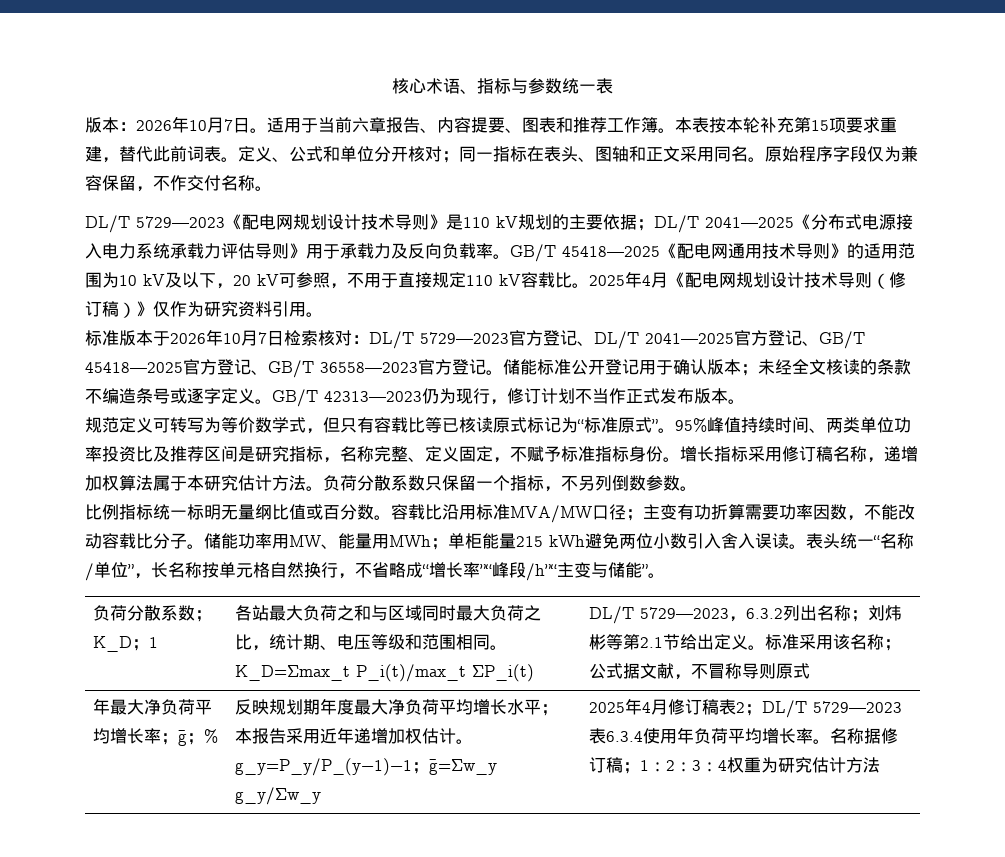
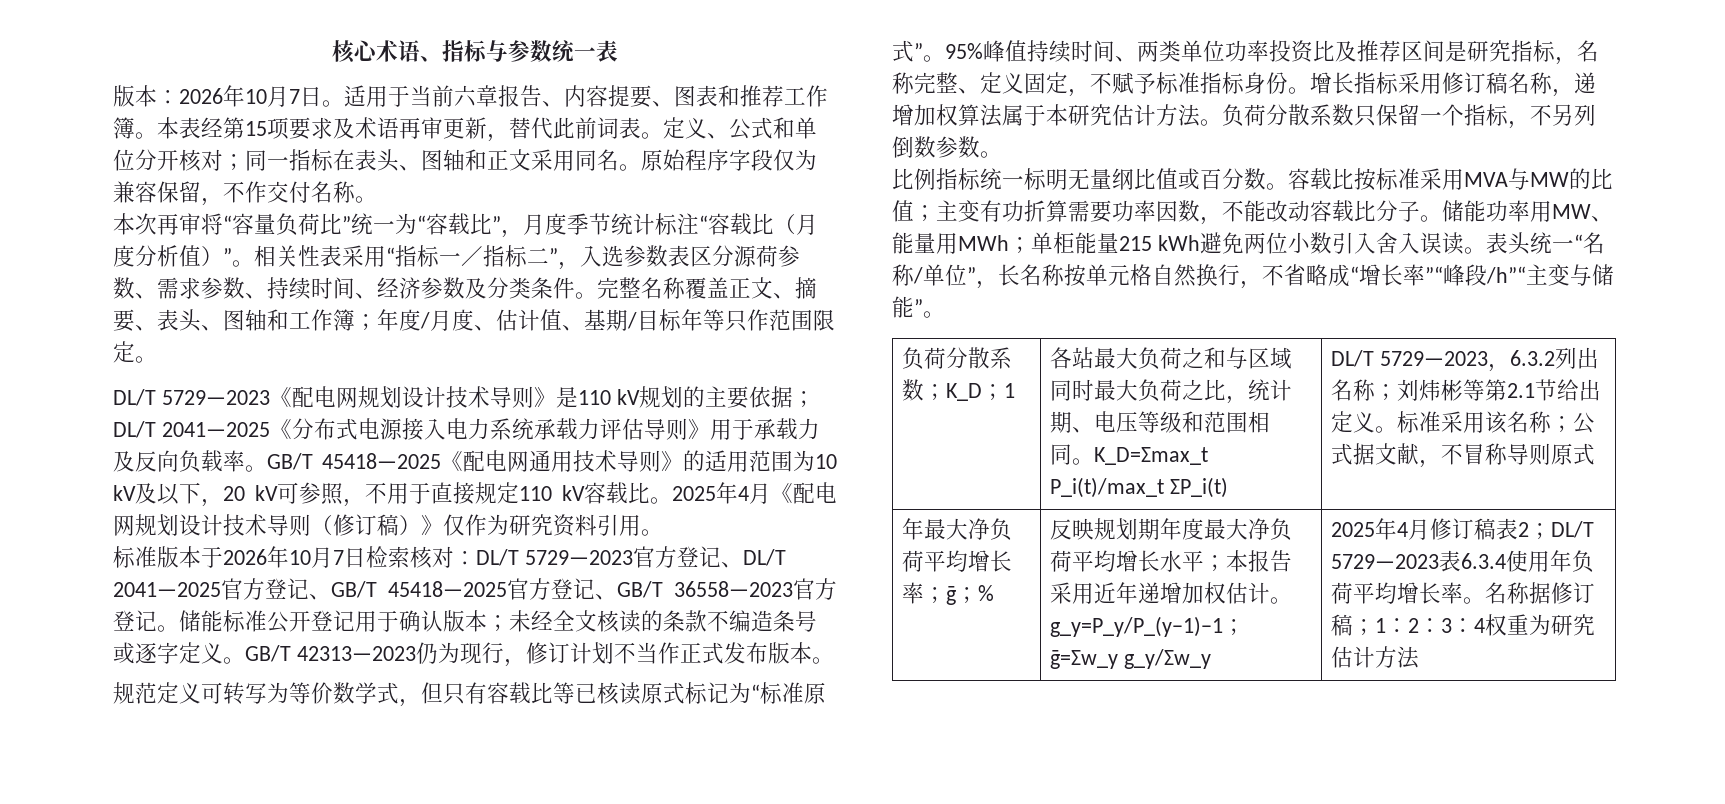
[709,117,794,133] 按本轮补充 -> [201,117,223,138] 经
[880,117,897,133] [85,146,102,162] 重建 -> [333,117,487,139] 及术语再审更新
(272, 188) none -> [113,213,818,238] [113,245,800,270] [113,277,817,300] [113,309,835,332] [113,341,157,363] // 本次再审将“容量负荷比”统一为“容载比”，月度季节统计标注“容载比（月度分析值）”。相关性表采用“指标一／指标二”，入选参数表区分源荷参数、需求参数、持续时间、经济参数及分类条件。完整名称覆盖正文、摘要、表头、图轴和工作簿；年度/月度、估计值、基期/目标年等只作范围限定。
[442,504,626,523] 沿用标准MVA/MW口径 -> [1354,168,1613,191] [892,200,914,222] 按标准采用MVA与MW的比值

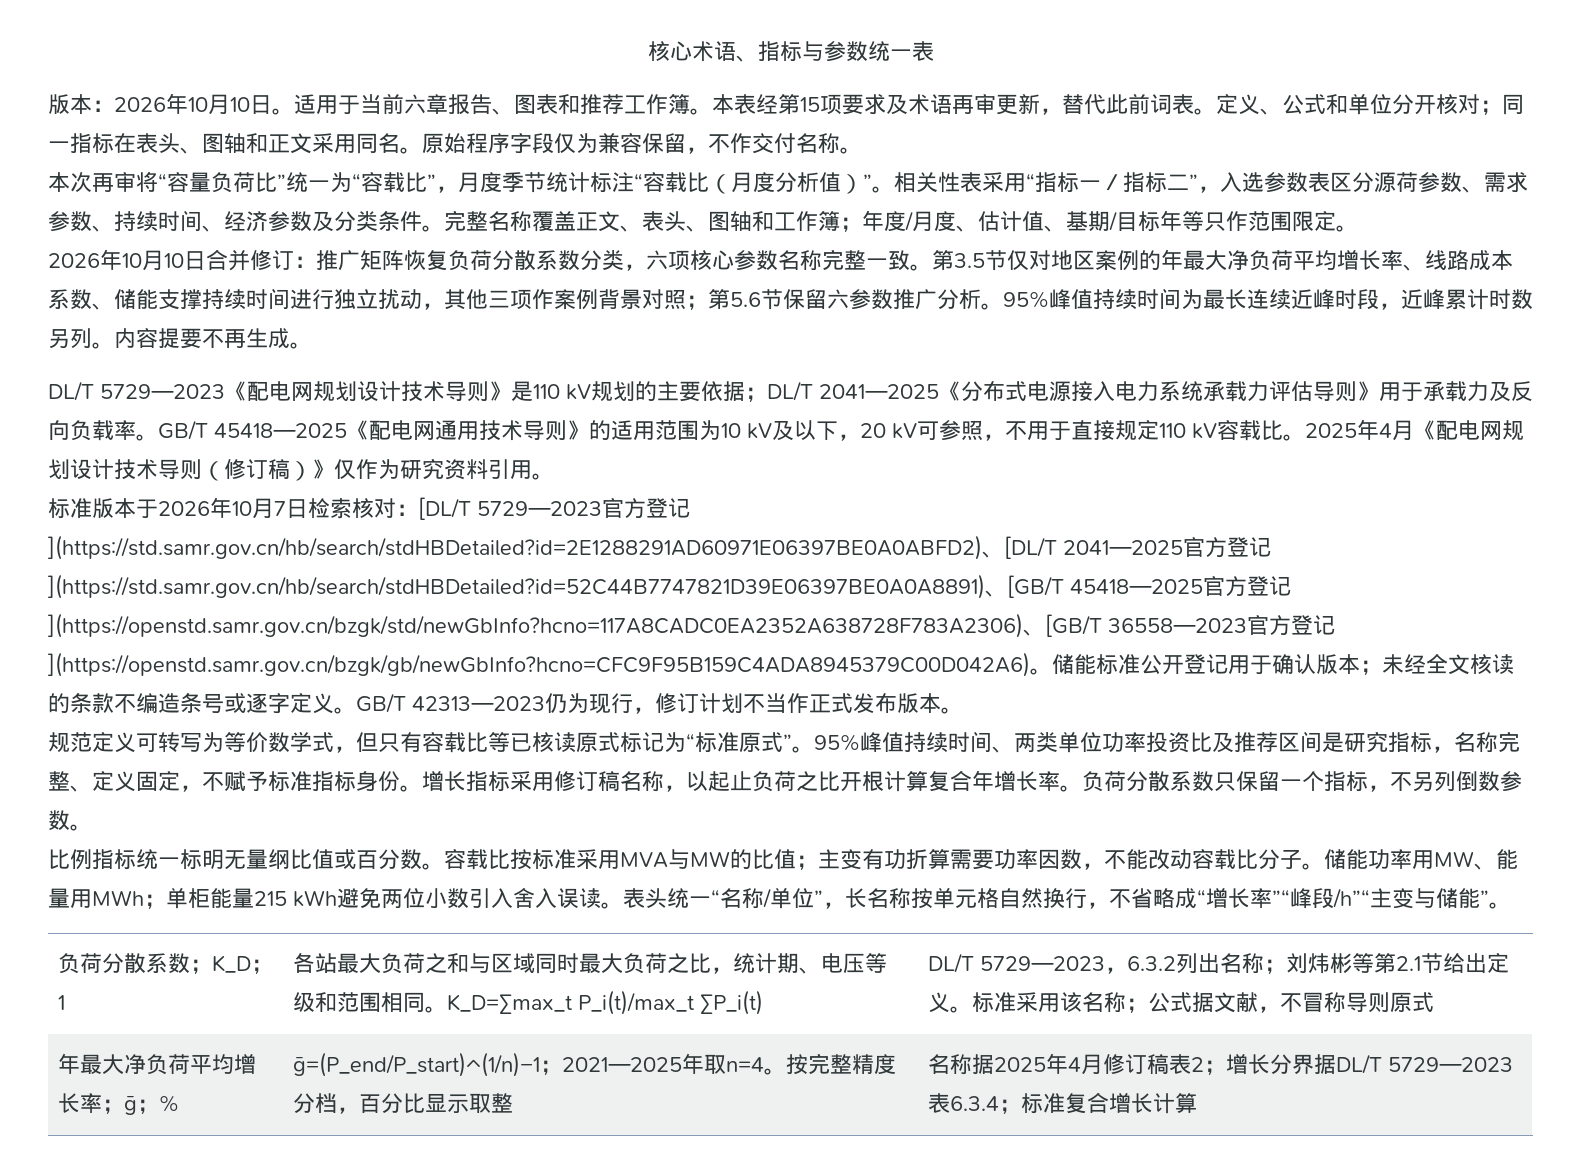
[289,89,300,104] 7 -> [230,97,250,112] 10
[564,85,674,108] 内容提要、 -> (514, 111) none
[795,277,817,299] [113,309,157,332] 摘要、 -> (642, 228) none
(157, 359) none -> [48,249,1513,271] [48,288,1533,310] [48,328,312,349] // 2026年10月10日合并修订：推广矩阵恢复负荷分散系数分类，六项核心参数名称完整一致。第3.5节仅对地区案例的年最大净负荷平均增长率、线路成本系数、储能支撑持续时间进行独立扰动，其他三项作案例背景对照；第5.6节保留六参数推广分析。95%峰值持续时间为最长连续近峰时段，近峰累计时数另列。内容提要不再生成。
[476,549,519,566] DL/T -> [418,497,471,520] [DL/T
[720,549,786,568] 、DL/T -> [48,535,1057,560] ](https://std.samr.gov.cn/hb/search/stdHBDetailed?id=2E1288291AD60971E06397BE0A0ABFD2)、[DL/T
[309,581,377,600] 、GB/T -> [48,574,1064,599] ](https://std.samr.gov.cn/hb/search/stdHBDetailed?id=52C44B7747821D39E06397BE0A0A8891)、[GB/T
[595,581,663,600] 、GB/T -> [48,613,1102,638] ](https://openstd.samr.gov.cn/bzgk/std/newGbInfo?hcno=117A8CADC0EA2352A638728F783A2306)、[GB/T
(157, 620) none -> [48,652,1030,677] ](https://openstd.samr.gov.cn/bzgk/gb/newGbInfo?hcno=CFC9F95B159C4ADA8945379C00D042A6)
[1574,72,1596,94] [892,104,1200,127] 递增加权算法属于本研究估计方法 -> [686,770,1060,792] 以起止负荷之比开根计算复合年增长率
[1049,518,1292,541] [1049,550,1292,572] [1049,582,1292,604] [1049,616,1245,637] [1049,649,1211,669] 反映规划期年度最大净负荷平均增长水平；本报告采用近年递增加权估计。g_y=P_y/P_(y−1)−1；ḡ=Σw_y g_y/Σw_y | -> [293,1052,897,1077] [293,1093,514,1114] [928,1054,995,1075] ḡ=(P_end/P_start)^(1/n)−1；2021—2025年取n=4。按完整精度分档，百分比显示取整 | 名称据
(1551, 531) none -> [1226,1054,1337,1074] 增长分界据
[1505,550,1594,573] [1330,582,1595,604] [1330,614,1595,636] [1330,646,1419,669] 使用年负荷平均增长率。名称据修订稿；1∶2∶3∶4权重为研究估计方法 -> [999,1092,1198,1114] ；标准复合增长计算

